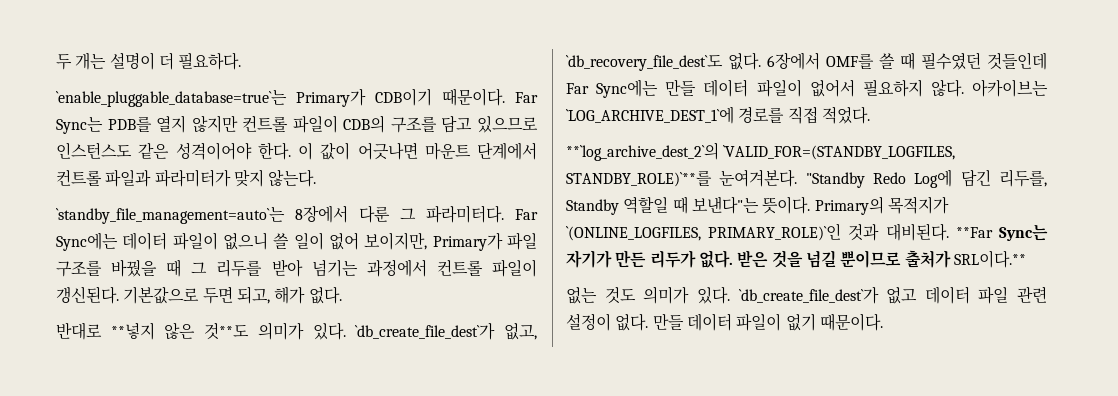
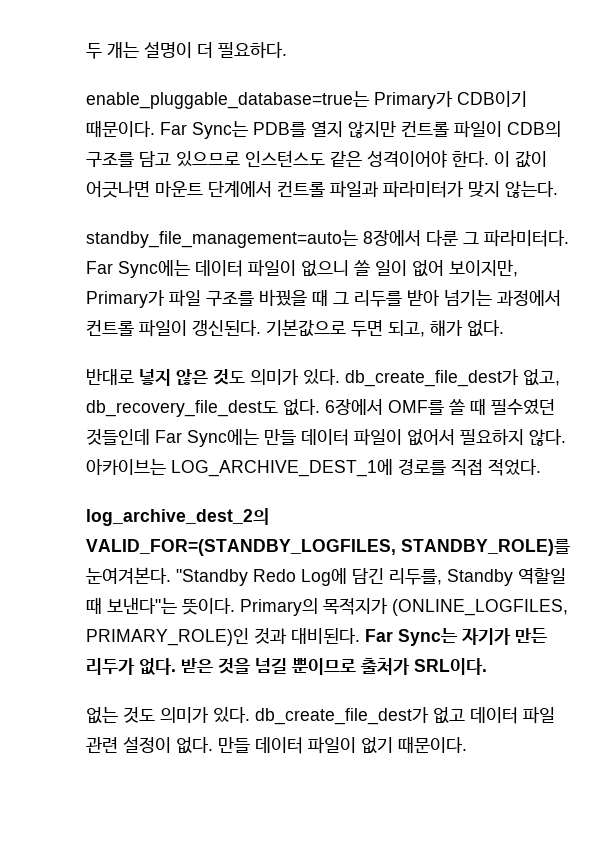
[56,90,287,107] `enable_pluggable_database=true`는 -> [86,91,369,109] enable_pluggable_database=true는
[56,207,285,224] `standby_file_management=auto`는 -> [86,230,358,248] standby_file_management=auto는
[110,322,537,340] [566,55,723,71] **넣지 않은 것**도 의미가 있다. `db_create_file_dest`가 없고, `db_recovery_file_dest`도 -> [139,369,560,387] [86,400,278,417] 넣지 않은 것도 의미가 있다. db_create_file_dest가 없고, db_recovery_file_dest도
[566,106,734,124] `LOG_ARCHIVE_DEST_1`에 -> [171,459,393,477] LOG_ARCHIVE_DEST_1에
[566,142,956,161] [566,171,712,187] **`log_archive_dest_2`의 `VALID_FOR=(STANDBY_LOGFILES, STANDBY_ROLE)`**를 -> [86,508,269,526] [86,539,570,556] log_archive_dest_2의 VALID_FOR=(STANDBY_LOGFILES, STANDBY_ROLE)를
[566,223,842,241] `(ONLINE_LOGFILES, PRIMARY_ROLE)`인 -> [392,599,568,616] [86,628,249,646] (ONLINE_LOGFILES, PRIMARY_ROLE)인
[955,227,993,238] **Far -> [365,629,393,642] Far
[953,250,1026,268] SRL이다.** -> [414,658,487,675] SRL이다.
[738,286,879,304] `db_create_file_dest`가 -> [255,707,429,725] db_create_file_dest가

